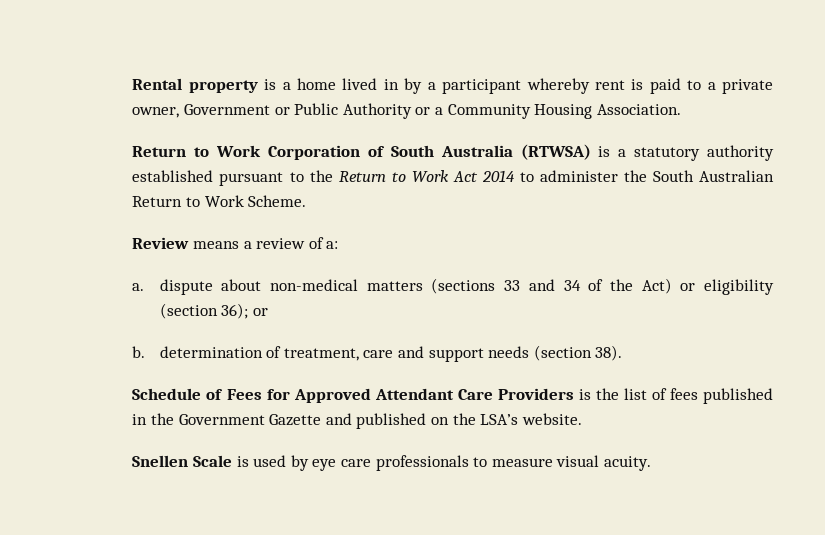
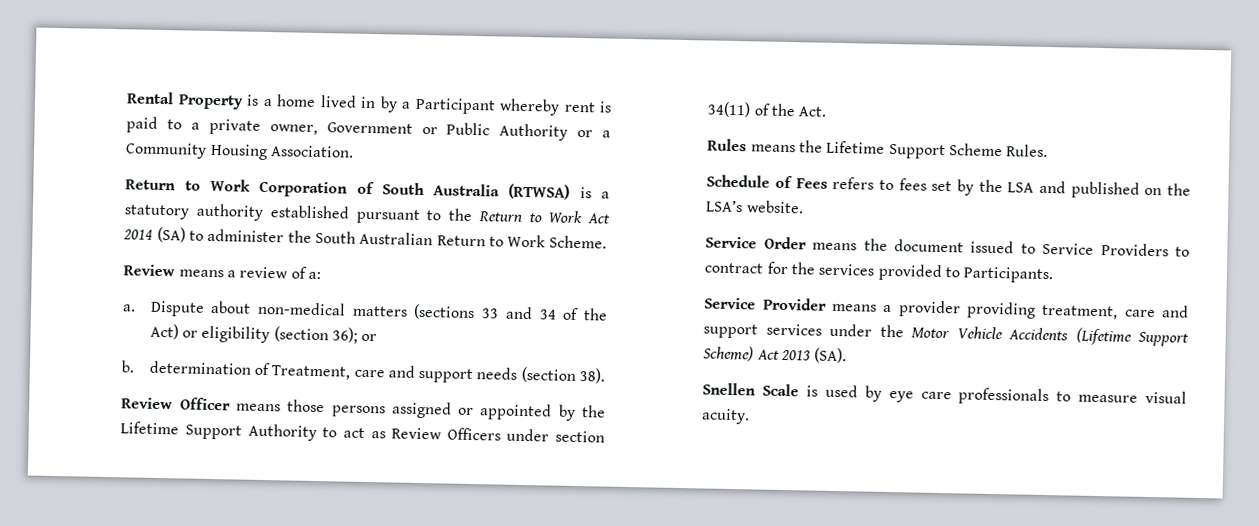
[188,80,258,93] property -> [177,94,244,110] Property
[442,79,522,94] participant -> [414,97,496,115] Participant
(515, 176) none -> [156,226,186,243] (SA)
[159,279,213,295] dispute -> [149,300,205,317] Dispute
[283,348,359,361] treatment, -> [271,365,351,380] Treatment,
[132,388,774,404] [132,413,322,426] Schedule of Fees for Approved Attendant Care Providers is the list of fees published in the Government Gazette -> [121,397,606,421] [120,421,605,443] [707,101,828,118] [707,138,1049,160] [706,174,1035,196] Review Officer means those persons assigned or appointed by the Lifetime Support Authority to act as Review Officers under section 34(11) of the Act. // Rules means the Lifetime Support Scheme Rules. // Schedule of Fees refers to fees set by the LSA
(582, 419) none -> [705,236,1190,257] [704,261,1054,284] [704,297,1189,320] [703,323,1189,347] [703,345,848,364] // Service Order means the document issued to Service Providers to contract for the services provided to Participants. // Service Provider means a provider providing treatment, care and support services under the Motor Vehicle Accidents (Lifetime Support Scheme) Act 2013 (SA).

